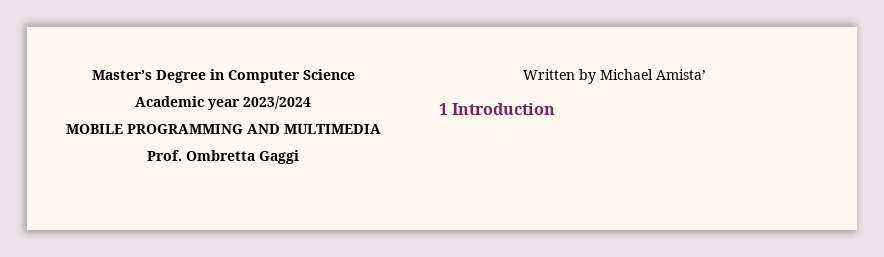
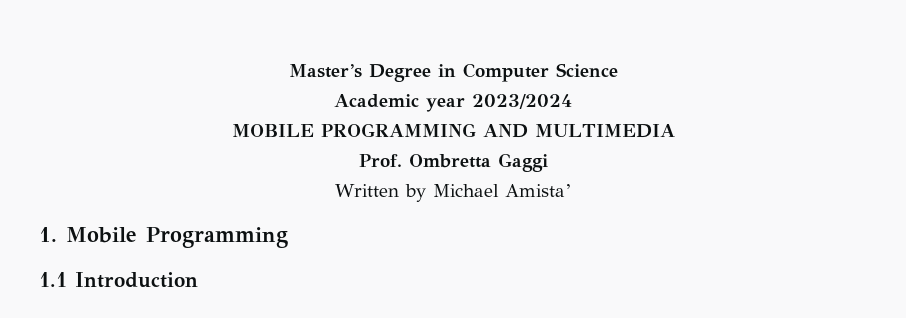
[439,103,448,115] 1 -> [39,227,288,248] [39,272,67,287] 1. Mobile Programming // 1.1

